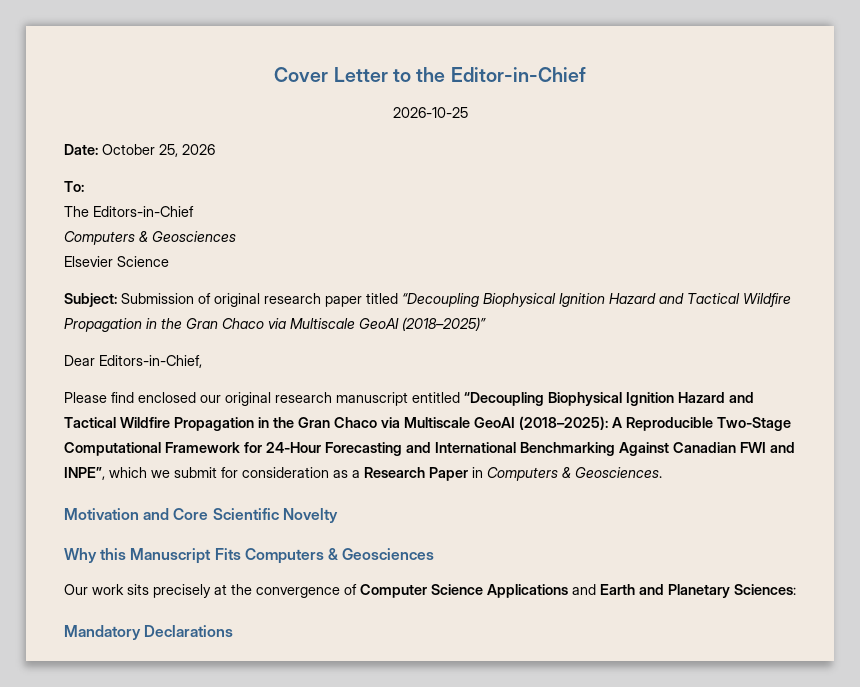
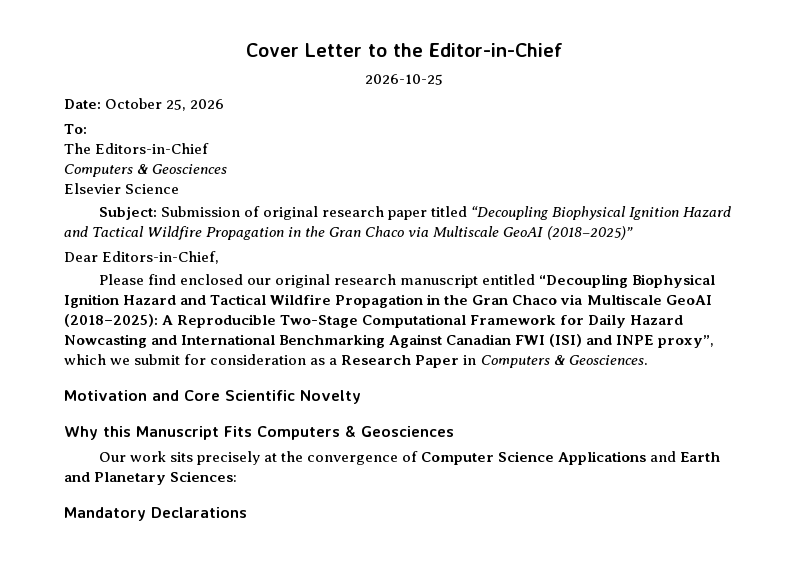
[266,442,402,456] 24-Hour Forecasting -> [588,314,684,328] [64,334,147,348] Daily Hazard Nowcasting
[770,442,795,453] [64,467,105,480] and INPE”, -> [549,334,714,348] (ISI) and INPE proxy”,

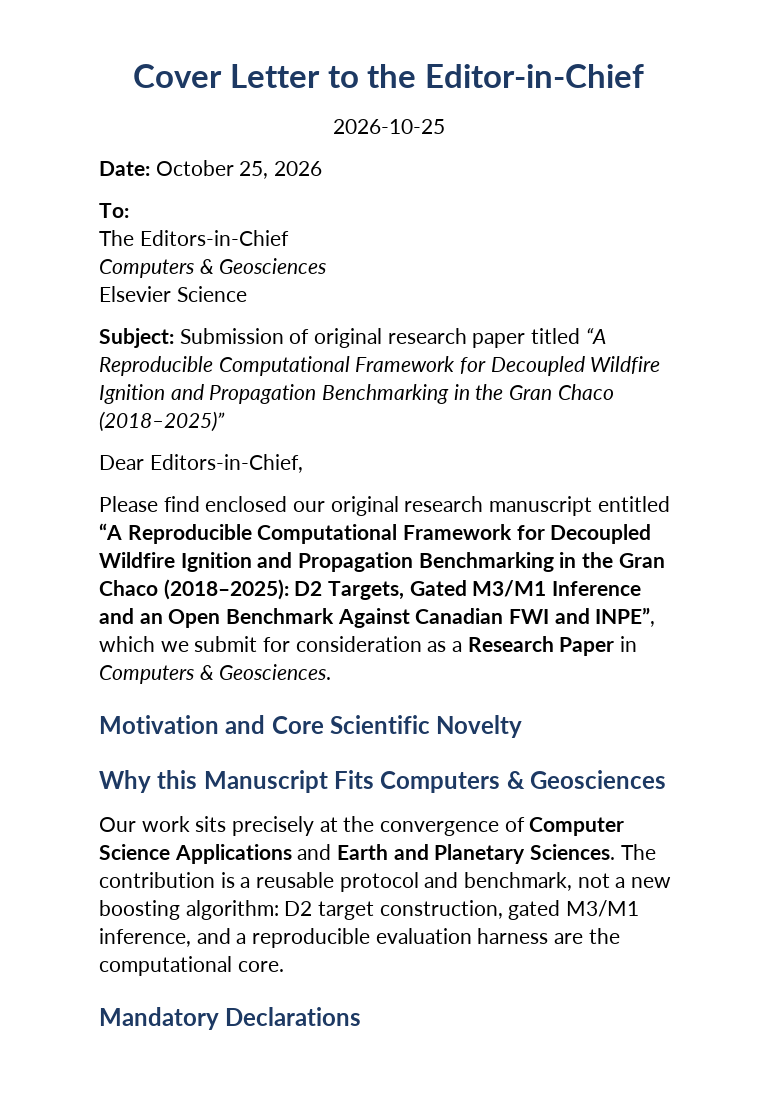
[471,206,732,220] [64,226,544,240] “Decoupling Biophysical Ignition Hazard and Tactical Wildfire Propagation in the Gran Chaco via Multiscale GeoAI -> [585,327,606,344] [99,356,661,376] [99,384,614,404] “A Reproducible Computational Framework for Decoupled Wildfire Ignition and Propagation Benchmarking in the Gran Chaco
[539,274,716,288] [64,294,712,308] [64,314,684,328] [64,334,714,348] “Decoupling Biophysical Ignition Hazard and Tactical Wildfire Propagation in the Gran Chaco via Multiscale GeoAI (2018–2025): A Reproducible Two-Stage Computational Framework for Daily Hazard Nowcasting and International Benchmarking Against Canadian FWI (ISI) and INPE proxy”, -> [99,523,652,544] [99,552,665,572] [99,579,642,600] [99,607,656,628] “A Reproducible Computational Framework for Decoupled Wildfire Ignition and Propagation Benchmarking in the Gran Chaco (2018–2025): D2 Targets, Gated M3/M1 Inference and an Open Benchmark Against Canadian FWI and INPE”,
[170,471,238,482] Sciences: -> [530,844,656,860] [99,872,672,892] [99,900,640,920] [99,928,620,948] [99,956,284,976] Sciences. The contribution is a reusable protocol and benchmark, not a new boosting algorithm: D2 target construction, gated M3/M1 inference, and a reproducible evaluation harness are the computational core.

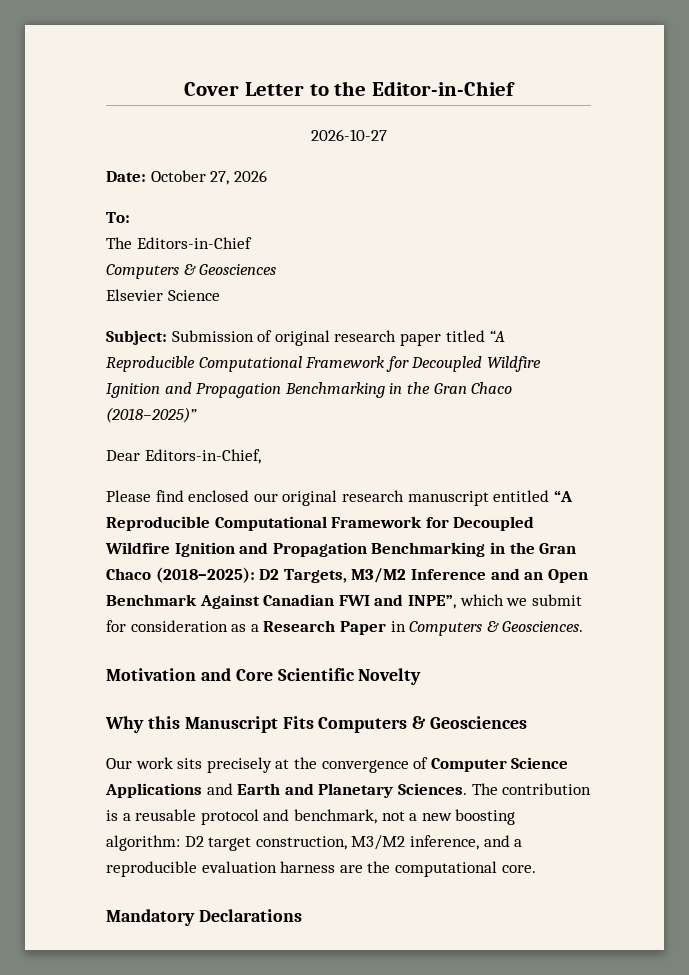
[332,119,445,134] 2026-10-25 -> [310,129,387,141] 2026-10-27
[239,161,269,179] 25, -> [210,171,230,185] 27,
[409,580,547,597] Gated M3/M1 -> [351,568,407,583] M3/M2
[508,900,640,920] gated M3/M1 -> [351,835,406,850] M3/M2

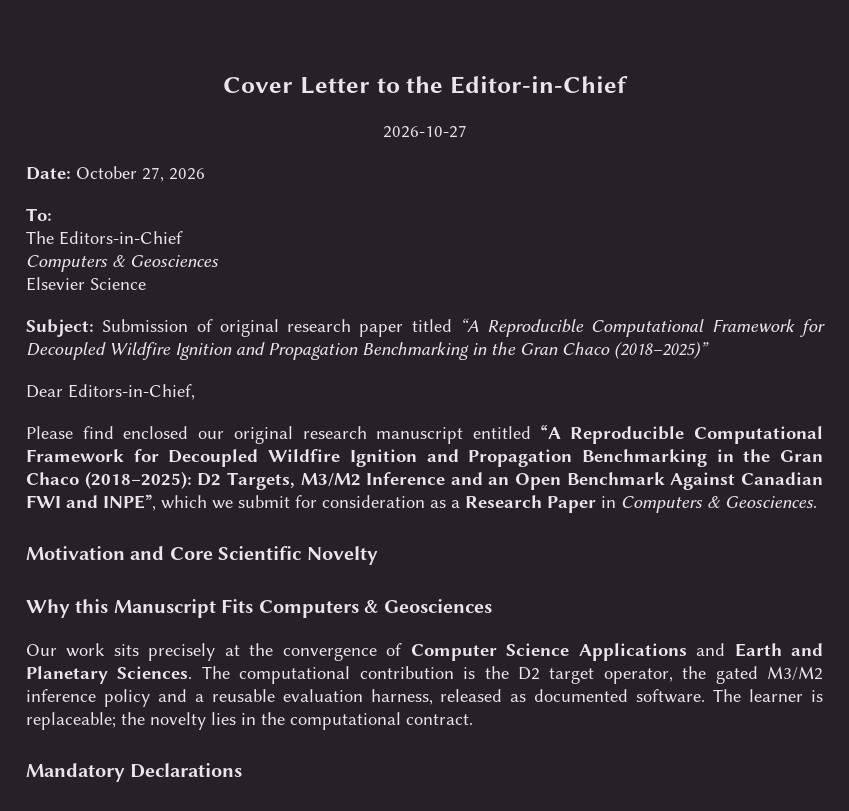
(498, 789) none -> [239,666,351,684] computational
[122,809,516,825] [106,835,523,851] [106,861,363,877] a reusable protocol and benchmark, not a new boosting algorithm: D2 target construction, M3/M2 inference, and a reproducible evaluation harness are -> [484,666,823,684] [26,689,823,707] [26,712,256,730] the D2 target operator, the gated M3/M2 inference policy and a reusable evaluation harness, released as documented software. The learner is replaceable; the novelty lies in
[501,865,536,873] core. -> [406,714,473,725] contract.

